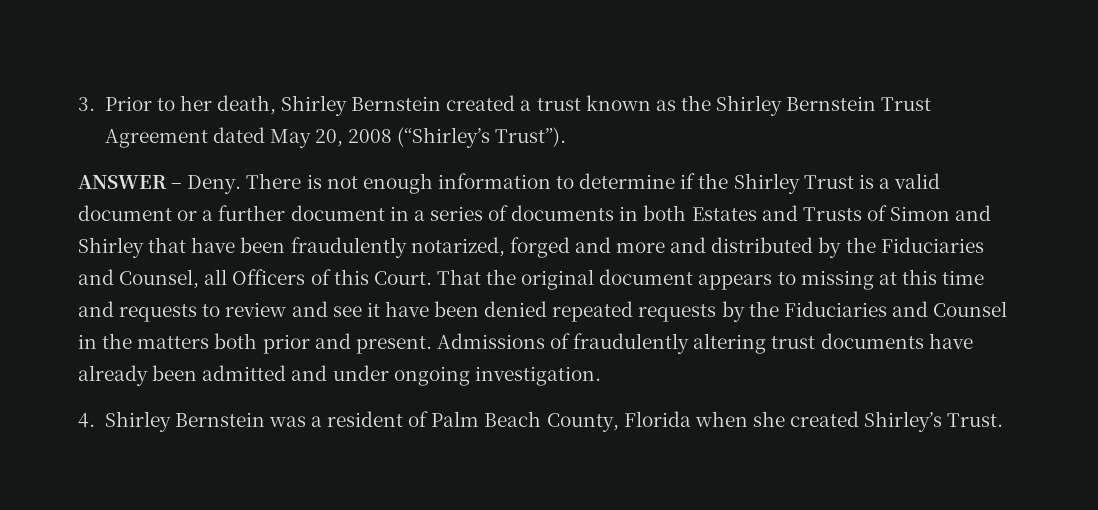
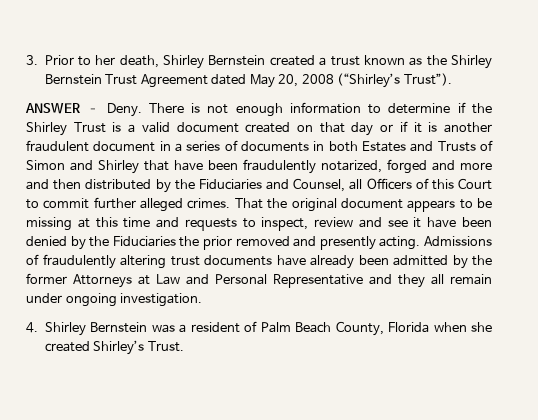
[177,205,286,221] or a further -> [245,121,492,136] [26,140,89,152] created on that day or if it is another fraudulent
(707, 245) none -> [53,179,82,190] then
[373,271,432,285] Court. -> [458,178,493,190] [26,197,231,212] Court to commit further alleged crimes.
(796, 278) none -> [477,198,493,208] be
(221, 310) none -> [261,217,309,231] inspect,
[552,301,1008,322] [78,333,432,354] repeated requests by the Fiduciaries and Counsel in the matters both prior and present. -> [70,236,421,250] by the Fiduciaries the prior removed and presently acting.
[291,365,328,381] and -> [452,255,492,269] [26,273,492,288] by the former Attorneys at Law and Personal Representative and they all remain

